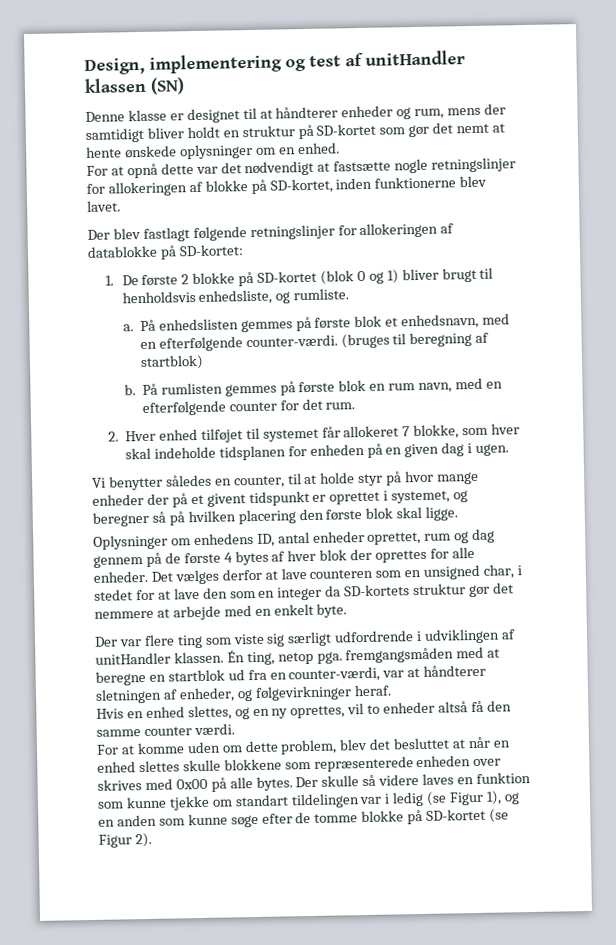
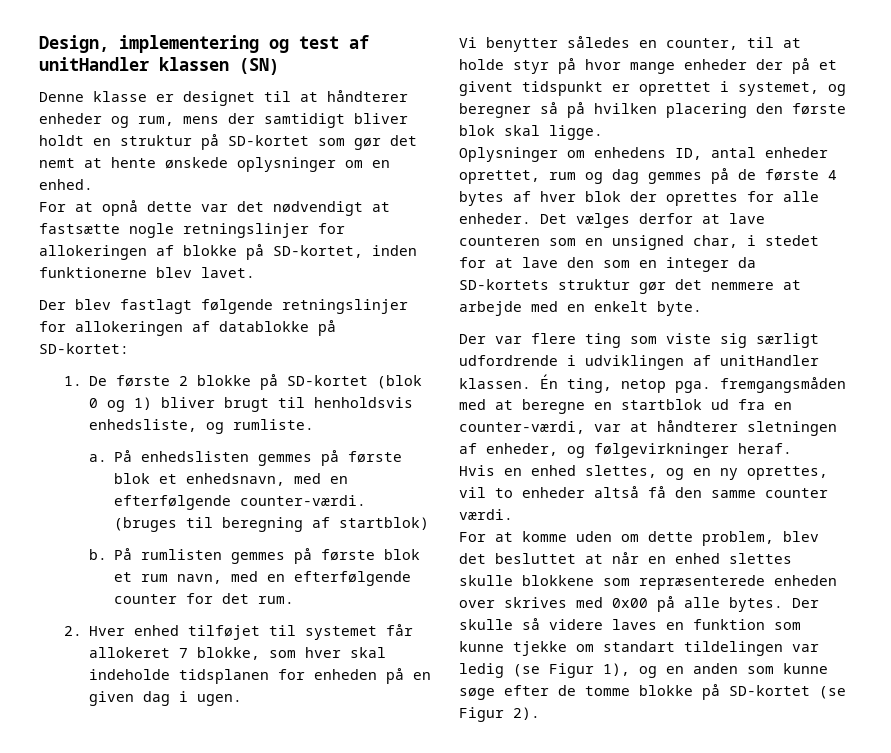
[369,383,387,391] en -> [113,572,132,582] et
[93,555,143,568] gennem -> [648,172,702,184] gemmes
[384,793,391,804] i -> (819, 648) none

